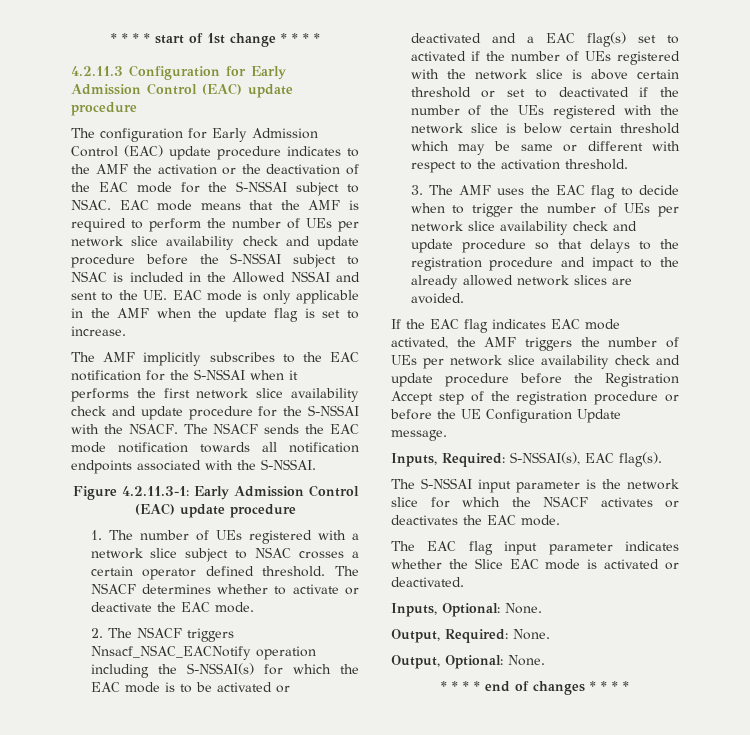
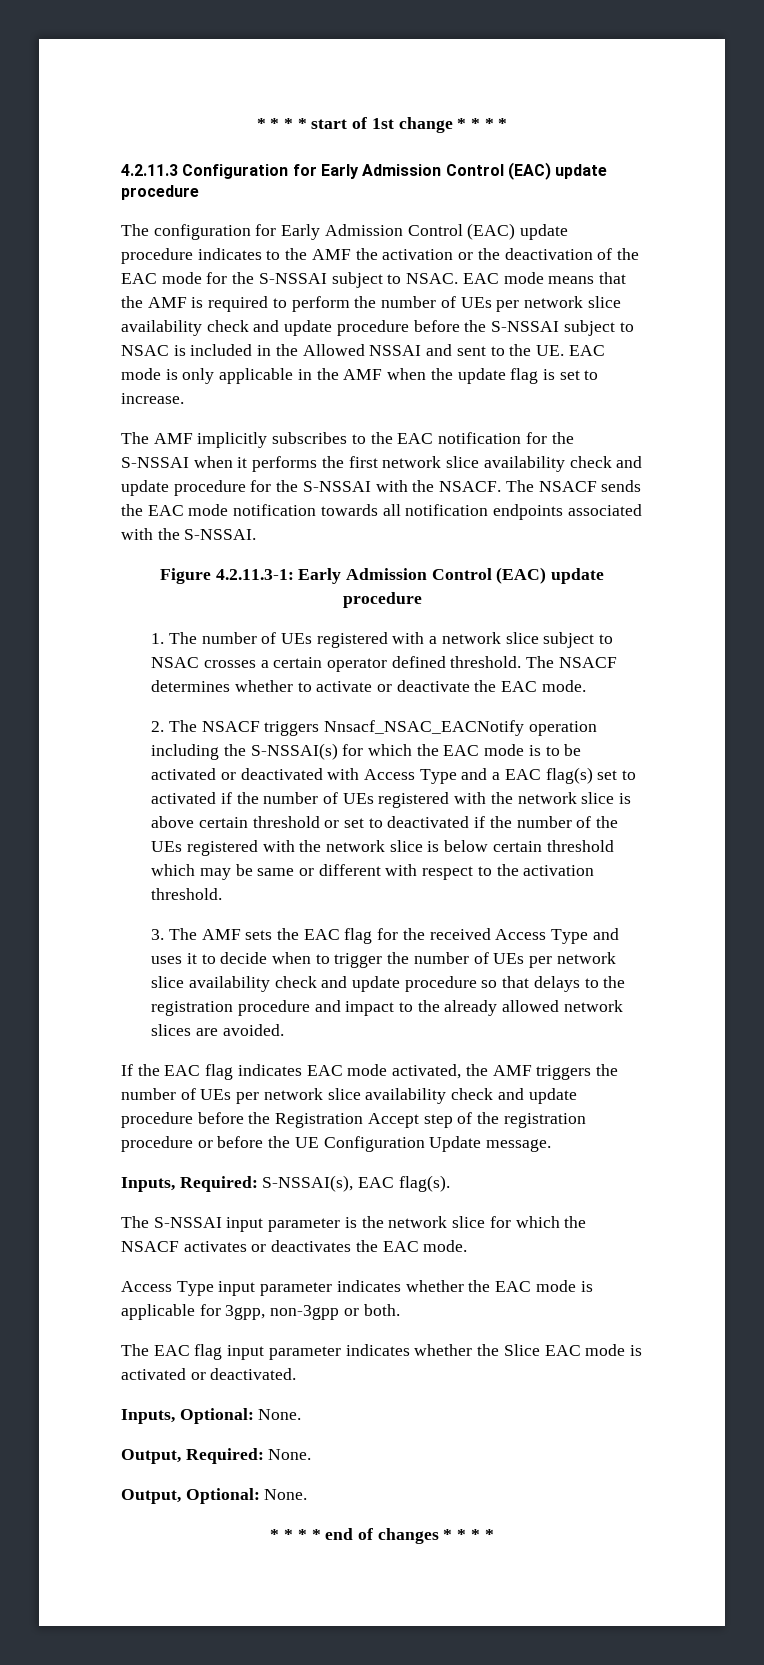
(481, 38) none -> [327,768,457,784] with Access Type
[497,185,616,199] uses the EAC flag -> [245,928,619,944] [151,953,197,964] sets the EAC flag for the received Access Type and uses it
(560, 520) none -> [121,1280,593,1296] [121,1304,400,1320] // Access Type input parameter indicates whether the EAC mode is applicable for 3gpp, non-3gpp or both.

